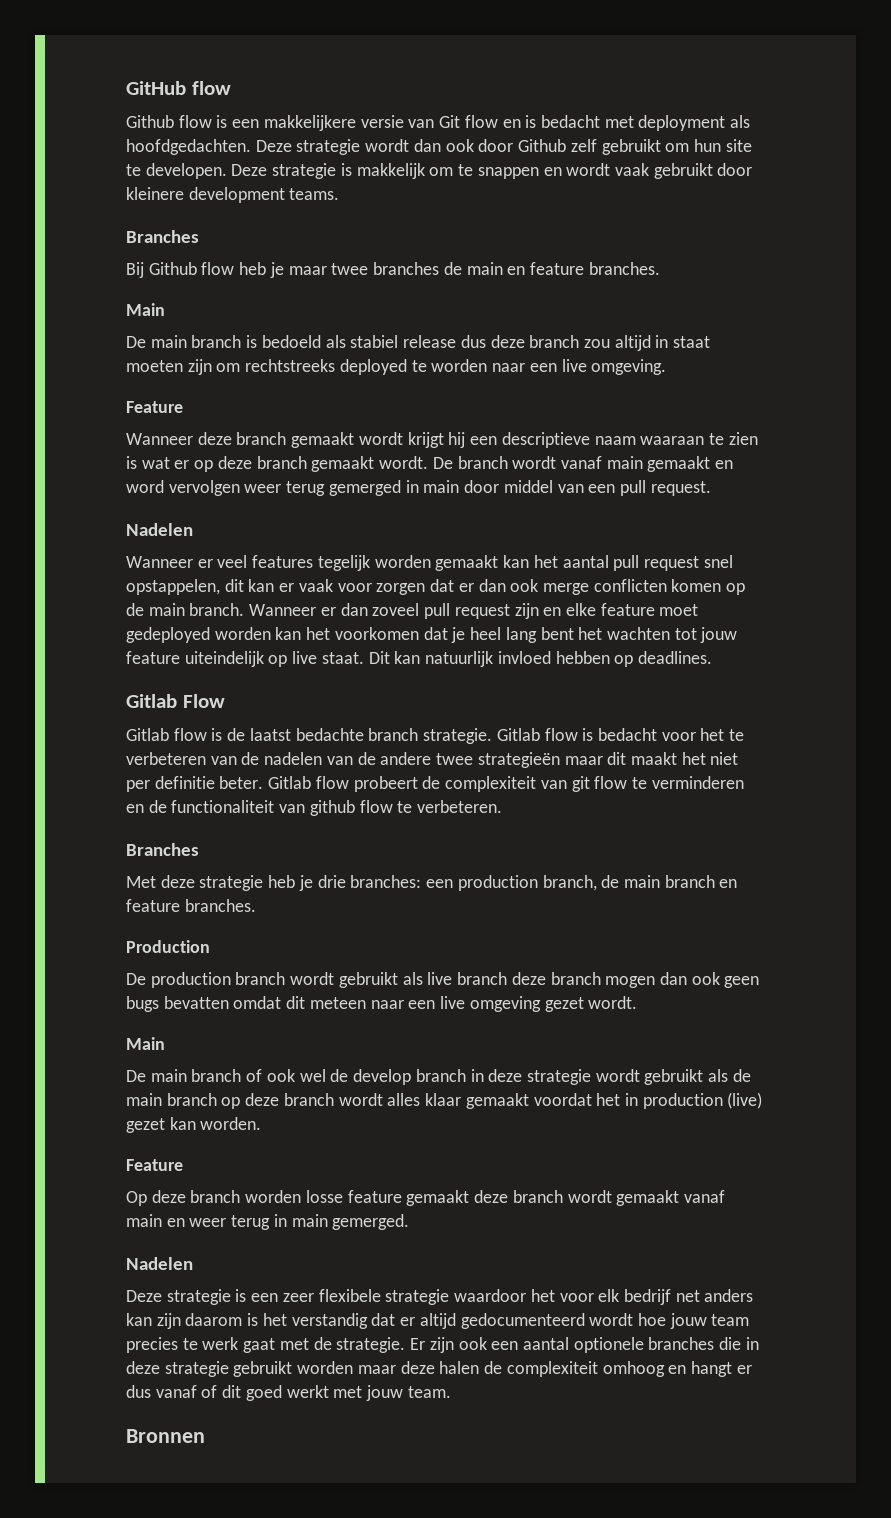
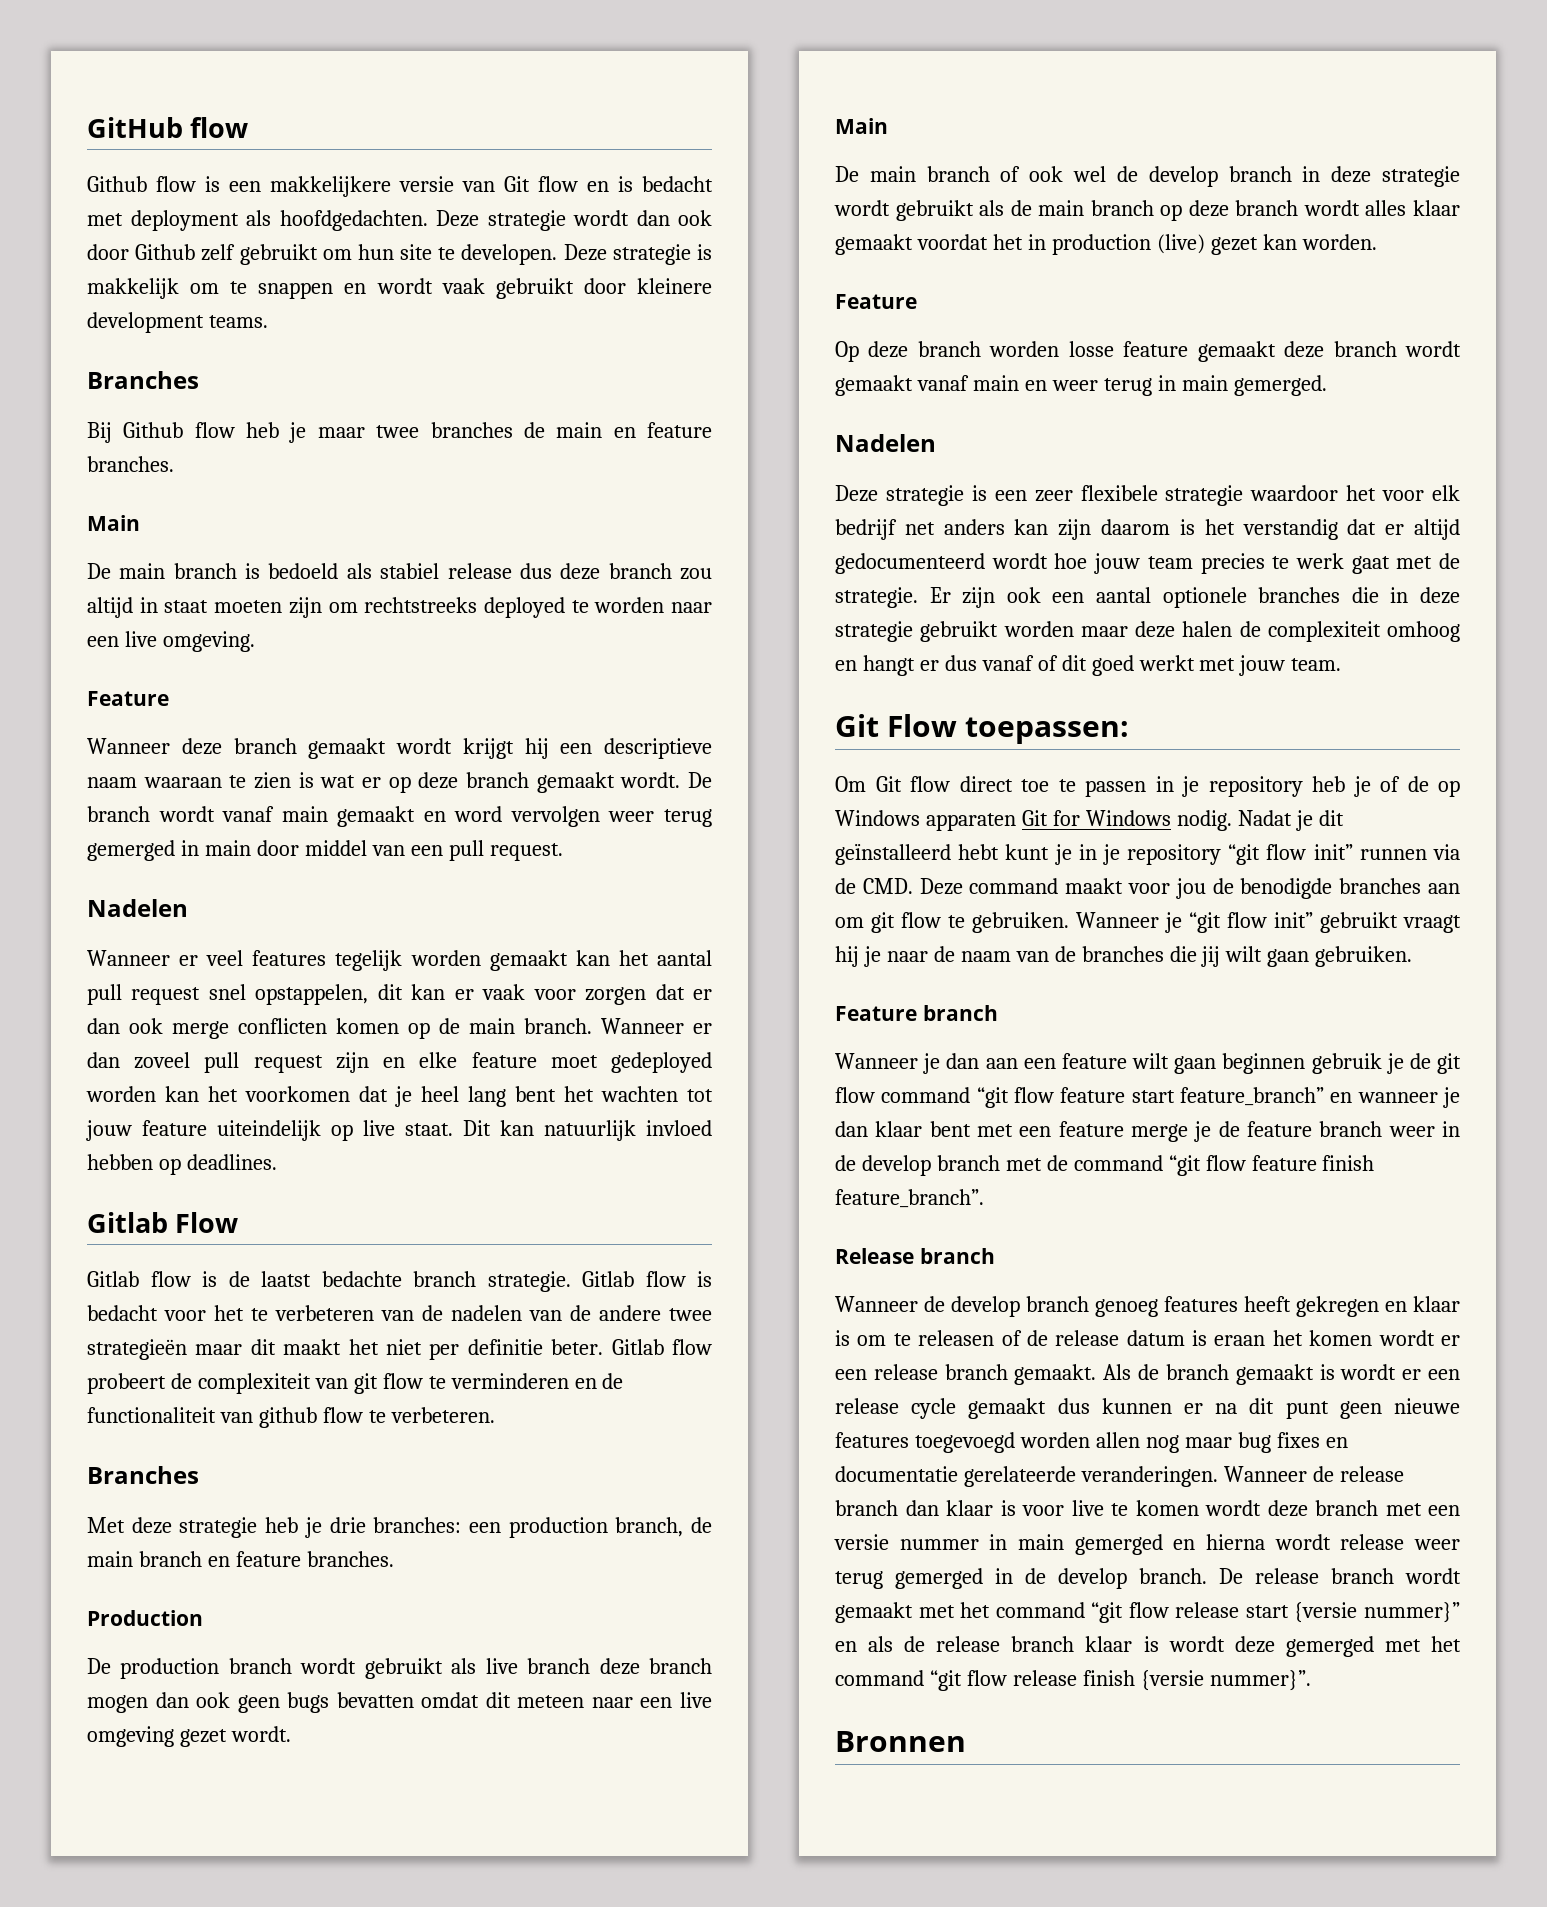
(451, 1392) none -> [835,714,1129,744] [835,776,1460,797] [835,810,1344,831] [835,844,1460,865] [835,878,1460,899] [835,912,1461,933] [835,946,1413,967] [835,1005,998,1021] [835,1053,1461,1074] [835,1087,1460,1108] [835,1121,1460,1142] [835,1155,1375,1176] [835,1189,984,1208] [835,1248,995,1264] [835,1296,1460,1317] [835,1330,1460,1346] [835,1364,1460,1385] [835,1398,1460,1419] [835,1432,1348,1453] [835,1466,1404,1487] [835,1500,1460,1517] [834,1534,1460,1555] [835,1568,1461,1589] [835,1602,1460,1623] [835,1636,1461,1657] [835,1670,1311,1691] // Git Flow toepassen: // Om Git flow direct toe te passen in je repository heb je of de op Windows apparaten Git for Windows nodig. Nadat je dit geïnstalleerd hebt kunt je in je repository “git flow init” runnen via de CMD. Deze command maakt voor jou de benodigde branches aan om git flow te gebruiken. Wanneer je “git flow init” gebruikt vraagt hij je naar de naam van de branches die jij wilt gaan gebruiken. // Feature branch // Wanneer je dan aan een feature wilt gaan beginnen gebruik je de git flow command “git flow feature start feature_branch” en wanneer je dan klaar bent met een feature merge je de feature branch weer in de develop branch met de command “git flow feature finish feature_branch”. // Release branch // Wanneer de develop branch genoeg features heeft gekregen en klaar is om te releasen of de release datum is eraan het komen wordt er een release branch gemaakt. Als de branch gemaakt is wordt er een release cycle gemaakt dus kunnen er na dit punt geen nieuwe features toegevoegd worden allen nog maar bug fixes en documentatie gerelateerde veranderingen. Wanneer de release branch dan klaar is voor live te komen wordt deze branch met een versie nummer in main gemerged en hierna wordt release weer terug gemerged in de develop branch. De release branch wordt gemaakt met het command “git flow release start {versie nummer}” en als de release branch klaar is wordt deze gemerged met het command “git flow release finish {versie nummer}”.

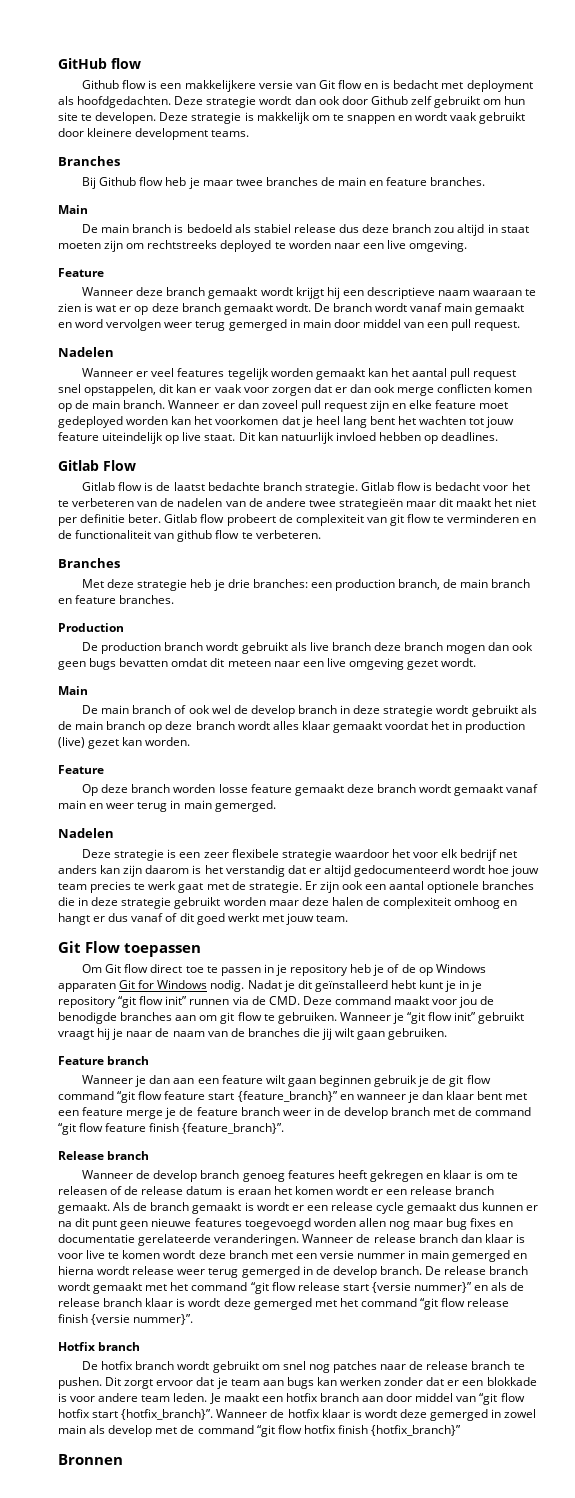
[964,717,1129,744] toepassen: -> [124,943,201,957] toepassen
[1180,1087,1324,1106] feature_branch” -> [237,1091,338,1102] {feature_branch}”
[835,1189,984,1208] feature_branch”. -> [182,1123,285,1134] {feature_branch}”.
(1311, 1680) none -> [58,1342,141,1351] [82,1361,525,1373] [58,1377,537,1389] [58,1393,525,1405] [58,1409,537,1421] [58,1425,462,1437] // Hotfix branch // De hotfix branch wordt gebruikt om snel nog patches naar de release branch te pushen. Dit zorgt ervoor dat je team aan bugs kan werken zonder dat er een blokkade is voor andere team leden. Je maakt een hotfix branch aan door middel van “git flow hotfix start {hotfix_branch}”. Wanneer de hotfix klaar is wordt deze gemerged in zowel main als develop met de command “git flow hotfix finish {hotfix_branch}”

